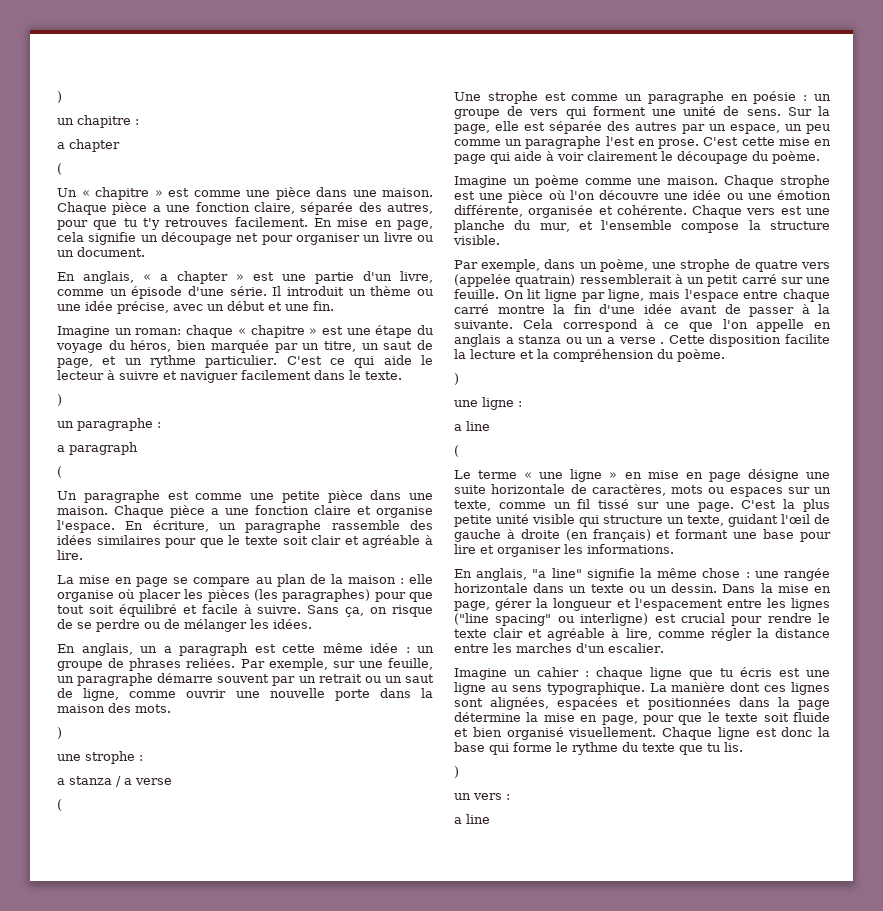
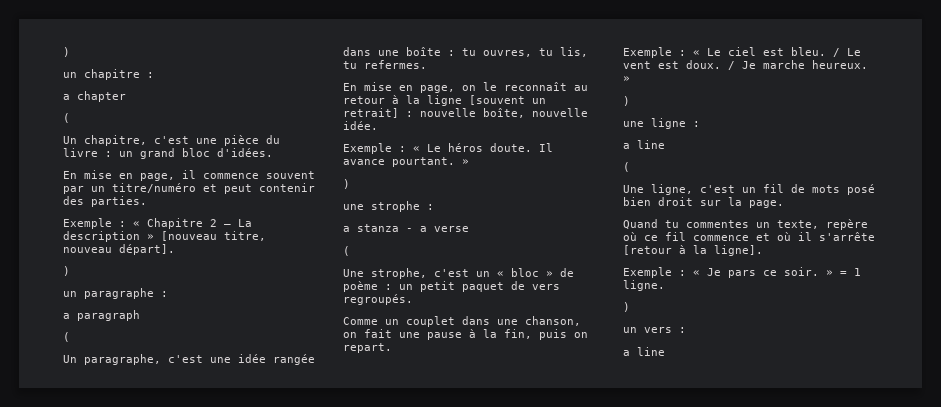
[81,187,433,200] [57,202,433,215] [57,217,433,230] [57,232,433,245] [57,247,145,257] [57,271,433,284] [57,286,434,299] [57,301,334,314] [57,325,433,338] [56,340,433,353] [57,355,434,368] [57,370,402,383] « chapitre » est comme une pièce dans une maison. Chaque pièce a une fonction claire, séparée des autres, pour que tu t'y retrouves facilement. En mise en page, cela signifie un découpage net pour organiser un livre ou un document. // En anglais, « a chapter » est une partie d'un livre, comme un épisode d'une série. Il introduit un thème ou une idée précise, avec un début et une fin. // Imagine un roman: chaque « chapitre » est une étape du voyage du héros, bien marquée par un titre, un saut de page, et un rythme particulier. C'est ce qui aide le lecteur à suivre et naviguer facilement dans le texte. -> [84,135,280,146] [63,148,273,159] [63,170,315,181] [63,183,315,194] [63,196,147,207] [63,218,252,229] [63,231,266,242] [63,244,175,255] chapitre, c'est une pièce du livre : un grand bloc d'idées. // En mise en page, il commence souvent par un titre/numéro et peut contenir des parties. // Exemple : « Chapitre 2 — La description » [nouveau titre, nouveau départ].
[83,490,433,503] [57,505,433,518] [57,520,433,533] [57,535,433,548] [57,550,83,560] [57,574,433,587] [57,589,433,602] [57,604,433,617] [57,619,312,632] [57,643,434,656] [57,658,433,671] [57,673,434,686] [57,688,433,701] [57,703,171,713] paragraphe est comme une petite pièce dans une maison. Chaque pièce a une fonction claire et organise l'espace. En écriture, un paragraphe rassemble des idées similaires pour que le texte soit clair et agréable à lire. // La mise en page se compare au plan de la maison : elle organise où placer les pièces (les paragraphes) pour que tout soit équilibré et facile à suivre. Sans ça, on risque de se perdre ou de mélanger les idées. // En anglais, un a paragraph est cette même idée : un groupe de phrases reliées. Par exemple, sur une feuille, un paragraphe démarre souvent par un retrait ou un saut de ligne, comme ouvrir une nouvelle porte dans la maison des mots. -> [84,354,315,365] [343,47,588,57] [343,60,427,69] [343,82,588,93] [343,95,546,106] [343,108,588,118] [343,121,378,130] [343,143,553,154] [343,157,469,167] paragraphe, c'est une idée rangée dans une boîte : tu ouvres, tu lis, tu refermes. // En mise en page, on le reconnaît au retour à la ligne [souvent un retrait] : nouvelle boîte, nouvelle idée. // Exemple : « Le héros doute. Il avance pourtant. »
[116,776,121,787] / -> [406,228,413,232] -
[487,91,831,104] [454,106,830,119] [454,121,830,134] [454,136,831,149] [454,151,820,164] [454,175,830,188] [454,190,831,203] [454,205,830,218] [454,220,830,233] [453,235,500,245] [454,259,830,272] [454,274,830,287] [454,289,830,302] [454,304,830,317] [454,319,831,332] [454,334,830,347] [454,349,725,362] strophe est comme un paragraphe en poésie : un groupe de vers qui forment une unité de sens. Sur la page, elle est séparée des autres par un espace, un peu comme un paragraphe l'est en prose. C'est cette mise en page qui aide à voir clairement le découpage du poème. // Imagine un poème comme une maison. Chaque strophe est une pièce où l'on découvre une idée ou une émotion différente, organisée et cohérente. Chaque vers est une planche du mur, et l'ensemble compose la structure visible. // Par exemple, dans un poème, une strophe de quatre vers (appelée quatrain) ressemblerait à un petit carré sur une feuille. On lit ligne par ligne, mais l'espace entre chaque carré montre la fin d'une idée avant de passer à la suivante. Cela correspond à ce que l'on appelle en anglais a stanza ou un a verse . Cette disposition facilite la lecture et la compréhension du poème. -> [371,268,574,279] [343,281,560,292] [343,294,413,305] [343,316,581,327] [343,329,588,340] [343,343,392,353] [623,47,861,58] [623,60,868,70] [623,76,630,82] strophe, c'est un « bloc » de poème : un petit paquet de vers regroupés. // Comme un couplet dans une chanson, on fait une pause à la fin, puis on repart. // Exemple : « Le ciel est bleu. / Le vent est doux. / Je marche heureux. »
[454,469,830,482] [454,484,831,497] [454,499,830,512] [454,514,830,527] [454,529,831,542] [454,544,674,557] [454,568,830,581] [454,583,831,593] [454,598,830,611] [454,613,830,626] [454,628,830,641] [454,643,664,653] [454,667,830,680] [454,682,830,695] [454,697,830,710] [454,712,830,725] [454,727,830,740] [454,742,743,755] Le terme « une ligne » en mise en page désigne une suite horizontale de caractères, mots ou espaces sur un texte, comme un fil tissé sur une page. C'est la plus petite unité visible qui structure un texte, guidant l'œil de gauche à droite (en français) et formant une base pour lire et organiser les informations. // En anglais, "a line" signifie la même chose : une rangée horizontale dans un texte ou un dessin. Dans la mise en page, gérer la longueur et l'espacement entre les lignes ("line spacing" ou interligne) est crucial pour rendre le texte clair et agréable à lire, comme régler la distance entre les marches d'un escalier. // Imagine un cahier : chaque ligne que tu écris est une ligne au sens typographique. La manière dont ces lignes sont alignées, espacées et positionnées dans la page détermine la mise en page, pour que le texte soit fluide et bien organisé visuellement. Chaque ligne est donc la base qui forme le rythme du texte que tu lis. -> [623,184,875,195] [623,197,784,208] [623,219,868,230] [623,232,875,241] [623,245,763,256] [623,267,861,278] [623,280,665,291] Une ligne, c'est un fil de mots posé bien droit sur la page. // Quand tu commentes un texte, repère où ce fil commence et où il s'arrête [retour à la ligne]. // Exemple : « Je pars ce soir. » = 1 ligne.

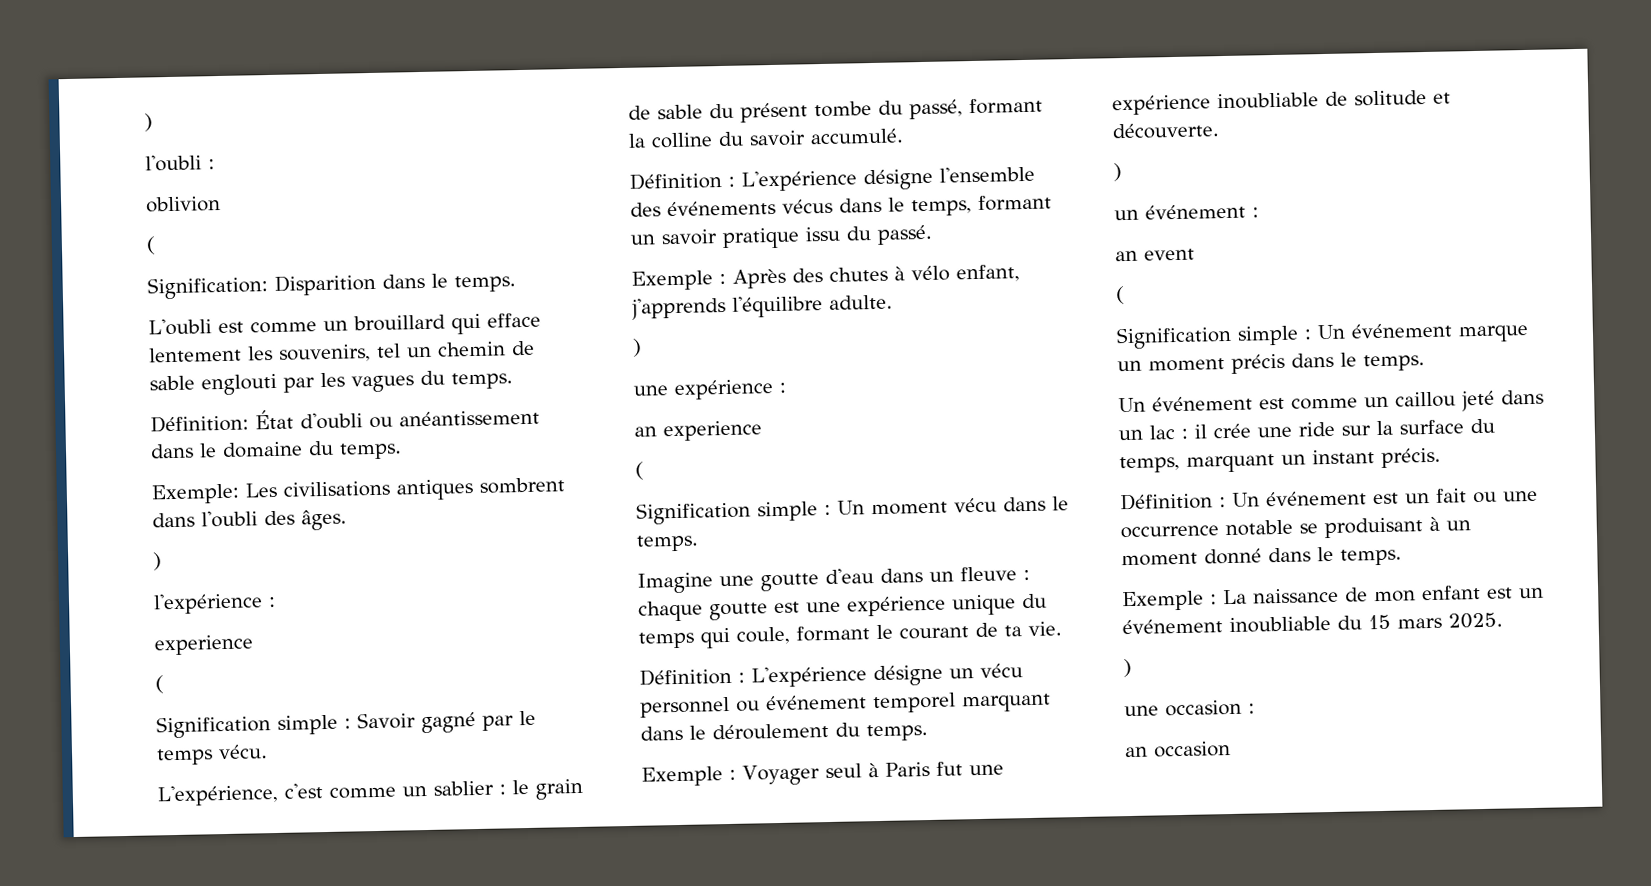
[63,47,70,57] [63,69,154,80] [63,91,126,102] [63,113,70,123] [63,135,280,146] [63,148,273,159] [63,170,315,181] [63,183,315,194] [63,196,147,207] [63,218,252,229] [63,231,266,242] [63,244,175,255] [63,266,70,276] [63,288,168,299] [63,310,140,321] [63,332,70,342] [63,354,315,365] [343,47,588,57] [343,60,427,69] [343,82,588,93] [343,95,546,106] [343,108,588,118] [343,121,378,130] [343,143,553,154] [343,157,469,167] [343,179,350,189] [343,201,434,212] [343,224,469,232] [343,246,350,256] [343,268,574,279] [343,281,560,292] [343,294,413,305] [343,316,581,327] [343,329,588,340] [343,343,392,353] [623,47,861,58] [623,60,868,70] [623,76,630,82] [623,96,630,106] [623,118,700,129] [623,140,665,149] [623,162,630,172] [623,184,875,195] [623,197,784,208] [623,219,868,230] [623,232,875,241] [623,245,763,256] [623,267,861,278] [623,280,665,291] [623,302,630,312] [623,327,686,333] [623,347,665,356] ) // un chapitre : // a chapter // ( // Un chapitre, c'est une pièce du livre : un grand bloc d'idées. // En mise en page, il commence souvent par un titre/numéro et peut contenir des parties. // Exemple : « Chapitre 2 — La description » [nouveau titre, nouveau départ]. // ) // un paragraphe : // a paragraph // ( // Un paragraphe, c'est une idée rangée dans une boîte : tu ouvres, tu lis, tu refermes. // En mise en page, on le reconnaît au retour à la ligne [souvent un retrait] : nouvelle boîte, nouvelle idée. // Exemple : « Le héros doute. Il avance pourtant. » // ) // une strophe : // a stanza - a verse // ( // Une strophe, c'est un « bloc » de poème : un petit paquet de vers regroupés. // Comme un couplet dans une chanson, on fait une pause à la fin, puis on repart. // Exemple : « Le ciel est bleu. / Le vent est doux. / Je marche heureux. » // ) // une ligne : // a line // ( // Une ligne, c'est un fil de mots posé bien droit sur la page. // Quand tu commentes un texte, repère où ce fil commence et où il s'arrête [retour à la ligne]. // Exemple : « Je pars ce soir. » = 1 ligne. // ) // un vers : // a line -> [144,113,153,132] [145,154,215,172] [145,195,221,213] [146,236,156,255] [147,273,516,300] [148,312,541,336] [148,340,535,363] [149,370,513,396] [150,409,540,433] [150,440,402,460] [151,477,565,505] [152,508,347,531] [153,552,162,571] [153,592,276,615] [154,634,254,656] [155,675,164,694] [156,710,536,739] [156,744,268,766] [157,778,584,807] [628,97,1043,123] [628,128,904,149] [629,165,1035,192] [630,194,1052,217] [630,224,933,249] [631,264,1020,291] [631,294,893,320] [632,338,642,357] [633,379,786,400] [634,420,762,442] [635,461,644,480] [636,496,1069,525] [636,534,699,552] [637,566,1030,594] [638,593,1047,622] [638,621,1062,649] [639,663,1023,688] [640,692,1051,718] [640,722,928,742] [641,761,1004,787] [1112,89,1451,116] [1112,122,1219,140] [1113,163,1122,182] [1114,203,1259,221] [1115,248,1195,262] [1115,286,1125,305] [1116,322,1529,350] [1117,352,1425,374] [1118,389,1544,413] [1118,418,1495,441] [1119,447,1441,474] [1120,488,1538,511] [1120,516,1471,539] [1121,546,1402,567] [1122,585,1544,612] [1122,612,1503,635] [1123,658,1132,678] [1124,699,1255,717] [1125,741,1231,758] ) // l'oubli : // oblivion // ( // Signification: Disparition dans le temps. // L'oubli est comme un brouillard qui efface lentement les souvenirs, tel un chemin de sable englouti par les vagues du temps. // Définition: État d'oubli ou anéantissement dans le domaine du temps. // Exemple: Les civilisations antiques sombrent dans l'oubli des âges. // ) // l'expérience : // experience // ( // Signification simple : Savoir gagné par le temps vécu. // L'expérience, c'est comme un sablier : le grain de sable du présent tombe du passé, formant la colline du savoir accumulé. // Définition : L'expérience désigne l'ensemble des événements vécus dans le temps, formant un savoir pratique issu du passé. // Exemple : Après des chutes à vélo enfant, j'apprends l'équilibre adulte. // ) // une expérience : // an experience // ( // Signification simple : Un moment vécu dans le temps. // Imagine une goutte d'eau dans un fleuve : chaque goutte est une expérience unique du temps qui coule, formant le courant de ta vie. // Définition : L'expérience désigne un vécu personnel ou événement temporel marquant dans le déroulement du temps. // Exemple : Voyager seul à Paris fut une expérience inoubliable de solitude et découverte. // ) // un événement : // an event // ( // Signification simple : Un événement marque un moment précis dans le temps. // Un événement est comme un caillou jeté dans un lac : il crée une ride sur la surface du temps, marquant un instant précis. // Définition : Un événement est un fait ou une occurrence notable se produisant à un moment donné dans le temps. // Exemple : La naissance de mon enfant est un événement inoubliable du 15 mars 2025. // ) // une occasion : // an occasion

